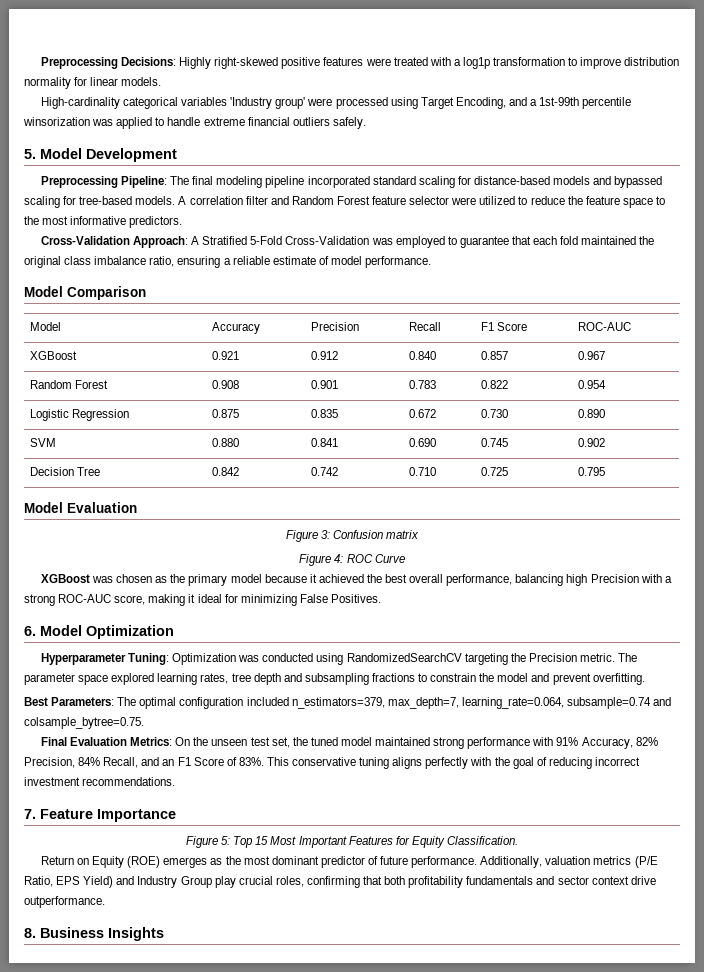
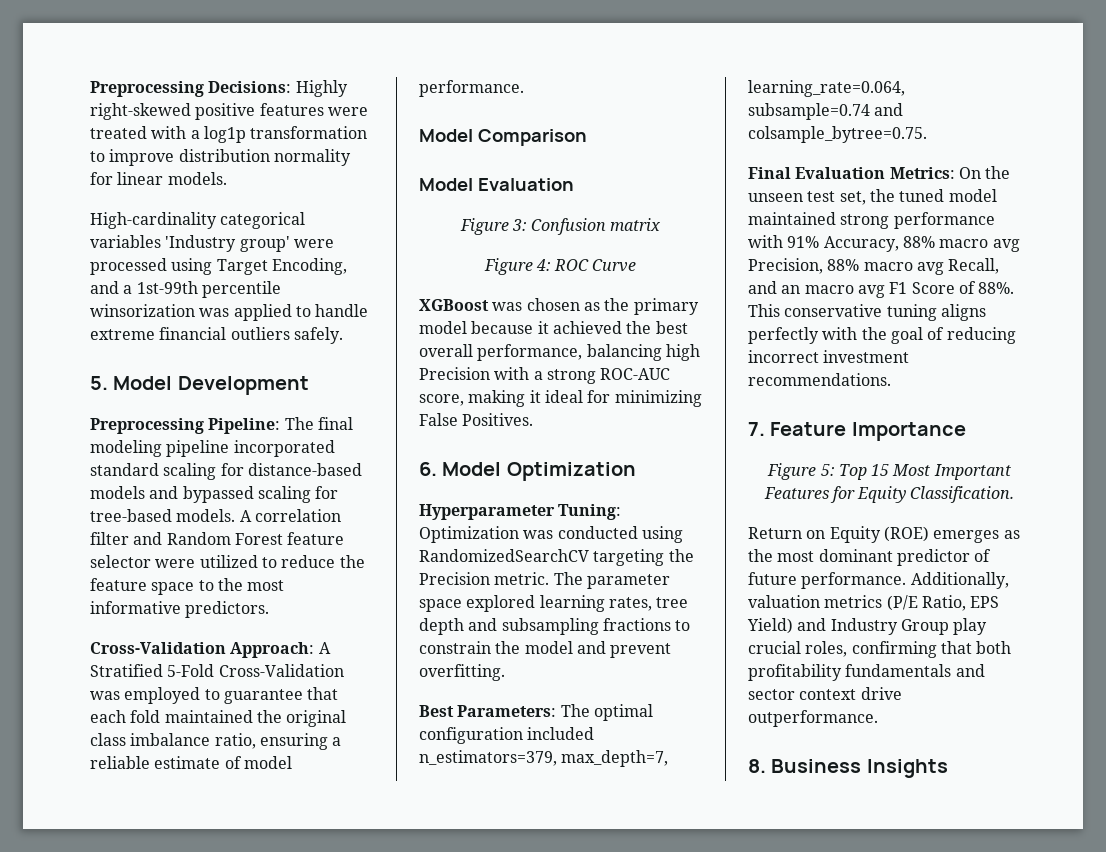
[29,322,61,331] [211,322,260,334] [310,322,359,331] [408,322,441,331] [480,322,527,331] [577,322,631,331] [29,351,77,360] [211,351,239,360] [310,351,338,360] [408,351,436,360] [480,351,508,360] [577,351,605,360] [29,380,108,389] [211,380,239,389] [310,380,338,389] [408,380,436,389] [480,380,508,389] [577,380,606,389] [29,409,129,421] [211,409,239,418] [310,409,338,418] [408,409,436,418] [480,409,508,418] [577,409,605,418] [29,438,56,447] [211,438,239,447] [310,438,338,447] [408,438,436,447] [480,438,508,447] [577,438,605,447] [29,467,100,476] [211,467,239,476] [310,467,338,476] [408,467,436,476] [480,467,508,476] [577,467,605,476] // Model | Accuracy | Precision | Recall | F1 Score | ROC-AUC // XGBoost | 0.921 | 0.912 | 0.840 | 0.857 | 0.967 // Random Forest | 0.908 | 0.901 | 0.783 | 0.822 | 0.954 // Logistic Regression | 0.875 | 0.835 | 0.672 | 0.730 | 0.890 // SVM | 0.880 | 0.841 | 0.690 | 0.745 | 0.902 // Decision Tree | 0.842 | 0.742 | 0.710 | 0.725 | 0.795 -> (587, 137) none
[635,737,658,746] [24,757,101,768] 82% Precision, 84% -> [902,236,1020,252] [748,258,944,275] 88% macro avg Precision, 88% macro avg
(175, 762) none -> [804,285,885,298] macro avg
[238,757,264,766] 83%. -> [978,282,1015,294] 88%.

